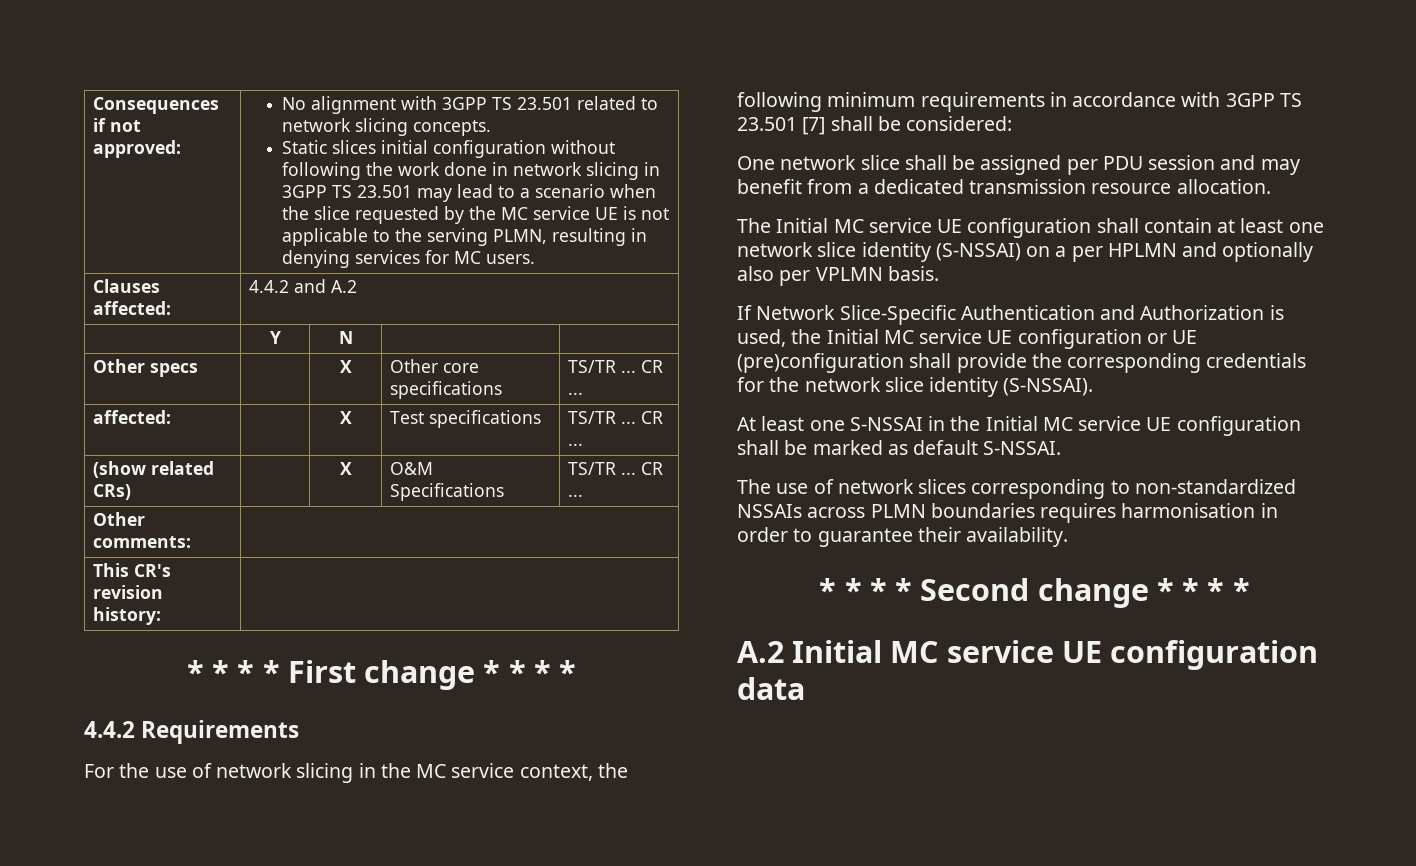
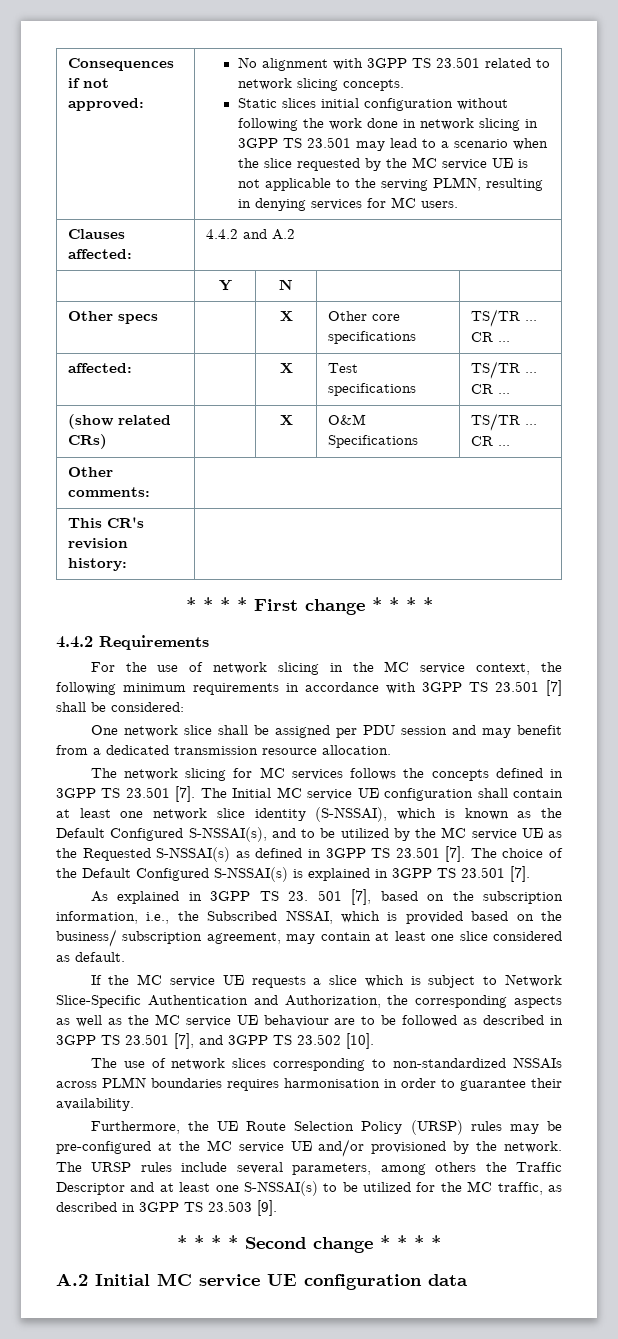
(771, 225) none -> [123,767,563,781] [56,786,227,802] network slicing for MC services follows the concepts defined in 3GPP TS 23.501 [7]. The
[935,242,1314,262] [737,266,939,286] [737,305,1284,325] [737,329,1198,349] [737,353,1307,373] [737,377,1094,397] [737,416,1301,436] [737,440,1062,455] (S-NSSAI) on a per HPLMN and optionally also per VPLMN basis. // If Network Slice-Specific Authentication and Authorization is used, the Initial MC service UE configuration or UE (pre)configuration shall provide the corresponding credentials for the network slice identity (S-NSSAI). // At least one S-NSSAI in the Initial MC service UE configuration shall be marked as default S-NSSAI. -> [315,807,563,822] [56,827,562,842] [56,846,563,862] [56,866,530,882] [90,889,563,905] [56,910,562,924] [56,929,563,947] [56,952,125,962] [90,974,562,988] [56,995,562,1008] [56,1014,564,1027] [56,1033,374,1049] (S-NSSAI), which is known as the Default Configured S-NSSAI(s), and to be utilized by the MC service UE as the Requested S-NSSAI(s) as defined in 3GPP TS 23.501 [7]. The choice of the Default Configured S-NSSAI(s) is explained in 3GPP TS 23.501 [7]. // As explained in 3GPP TS 23. 501 [7], based on the subscription information, i.e., the Subscribed NSSAI, which is provided based on the business/ subscription agreement, may contain at least one slice considered as default. // If the MC service UE requests a slice which is subject to Network Slice-Specific Authentication and Authorization, the corresponding aspects as well as the MC service UE behaviour are to be followed as described in 3GPP TS 23.501 [7], and 3GPP TS 23.502 [10].
(1069, 537) none -> [90,1120,562,1135] [56,1139,562,1157] [56,1162,562,1175] [56,1181,562,1196] [56,1200,277,1216] // Furthermore, the UE Route Selection Policy (URSP) rules may be pre-configured at the MC service UE and/or provisioned by the network. The URSP rules include several parameters, among others the Traffic Descriptor and at least one S-NSSAI(s) to be utilized for the MC traffic, as described in 3GPP TS 23.503 [9].

